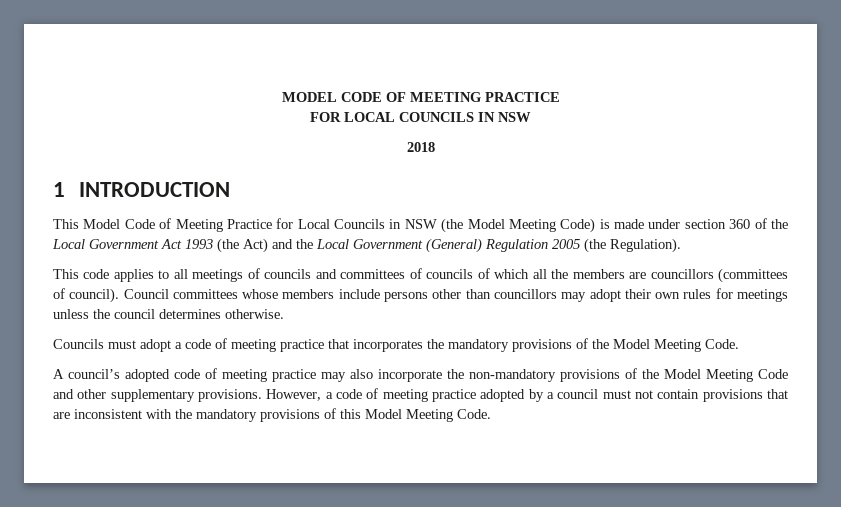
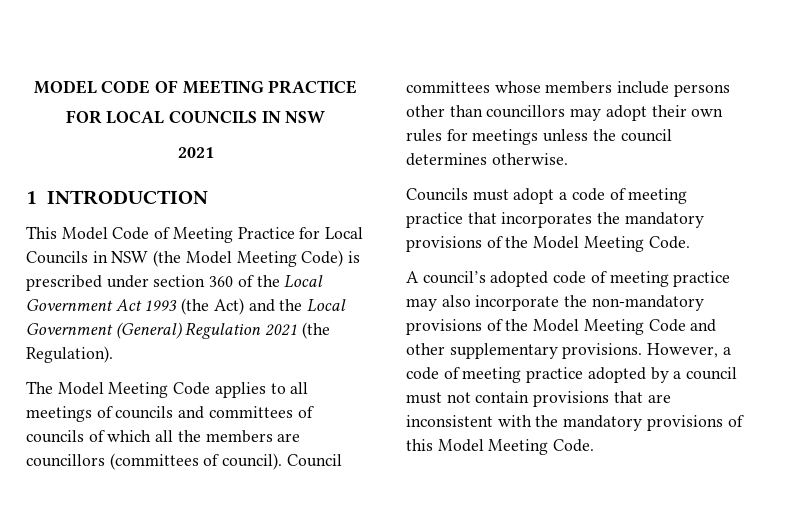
[406,142,435,152] 2018 -> [177,147,214,158] 2021
[614,219,645,229] made -> [26,275,102,291] prescribed
[552,239,580,249] 2005 -> [265,324,298,336] 2021
[53,269,110,279] This code -> [26,381,211,398] The Model Meeting Code

